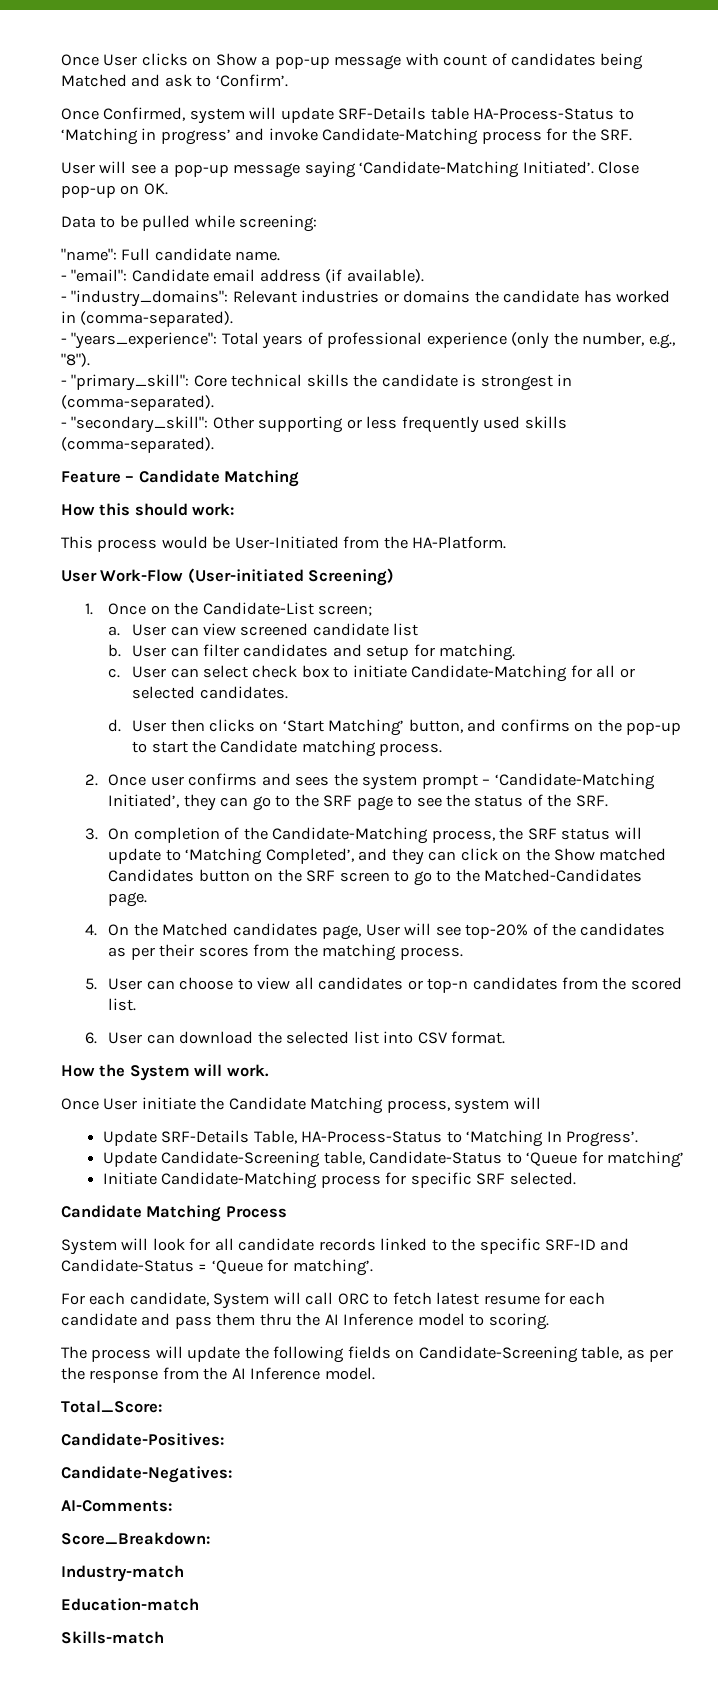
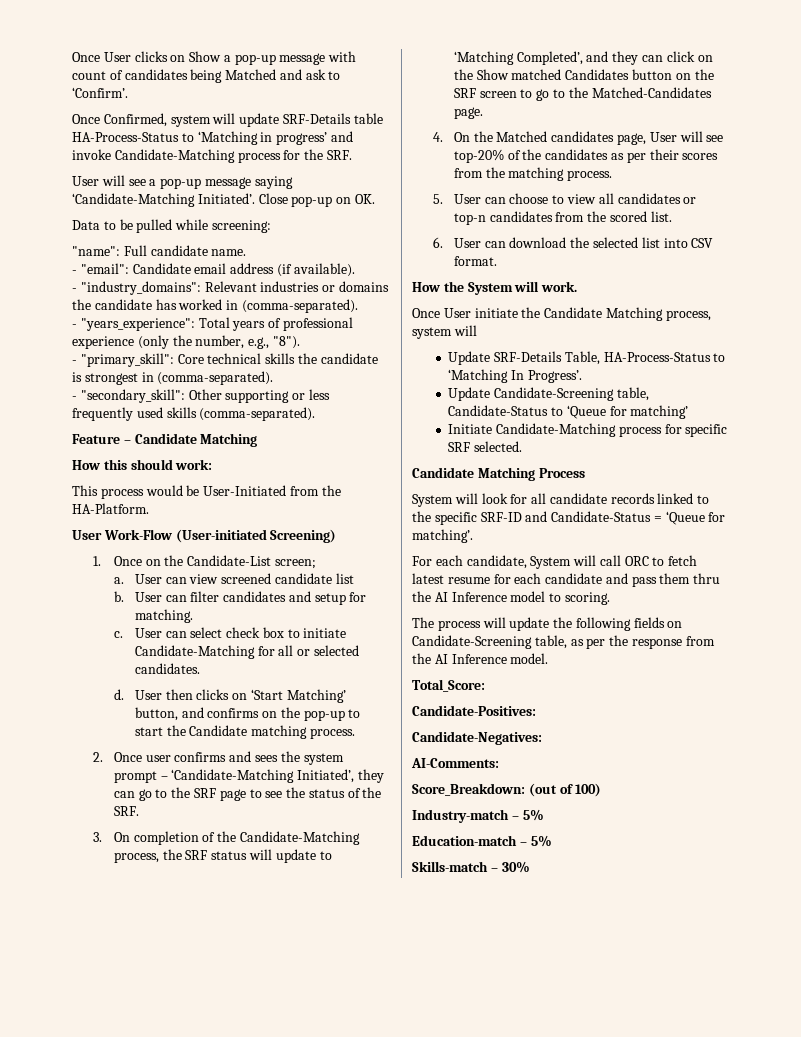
(210, 1538) none -> [528,783,602,797] (out of 100)
(184, 1573) none -> [511,809,544,821] – 5%
(199, 1604) none -> [519,835,552,847] – 5%
(164, 1637) none -> [490,861,530,873] – 30%

